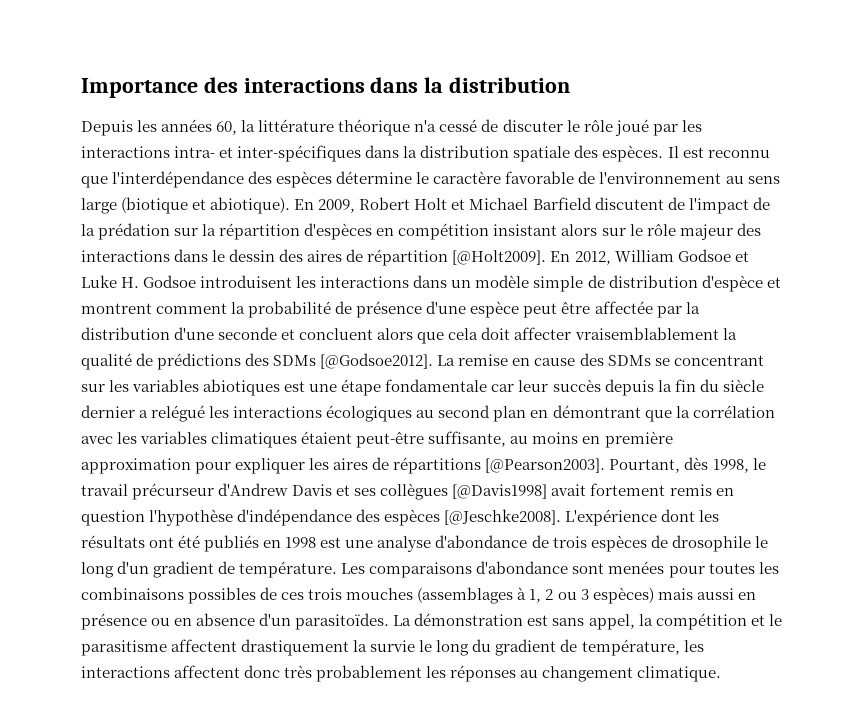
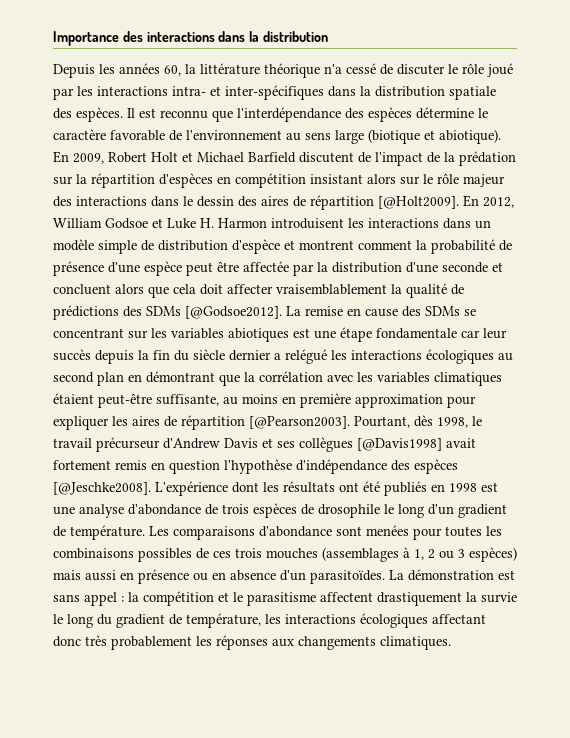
[143,275,197,288] Godsoe -> [218,218,267,228] Harmon
[393,457,482,474] répartitions -> [181,415,245,430] répartition
[588,614,635,630] appel, -> [84,592,124,606] appel :
[174,665,241,678] affectent -> [360,613,486,628] écologiques affectant
[520,666,722,682] au changement climatique. -> [272,636,451,650] aux changements climatiques.

